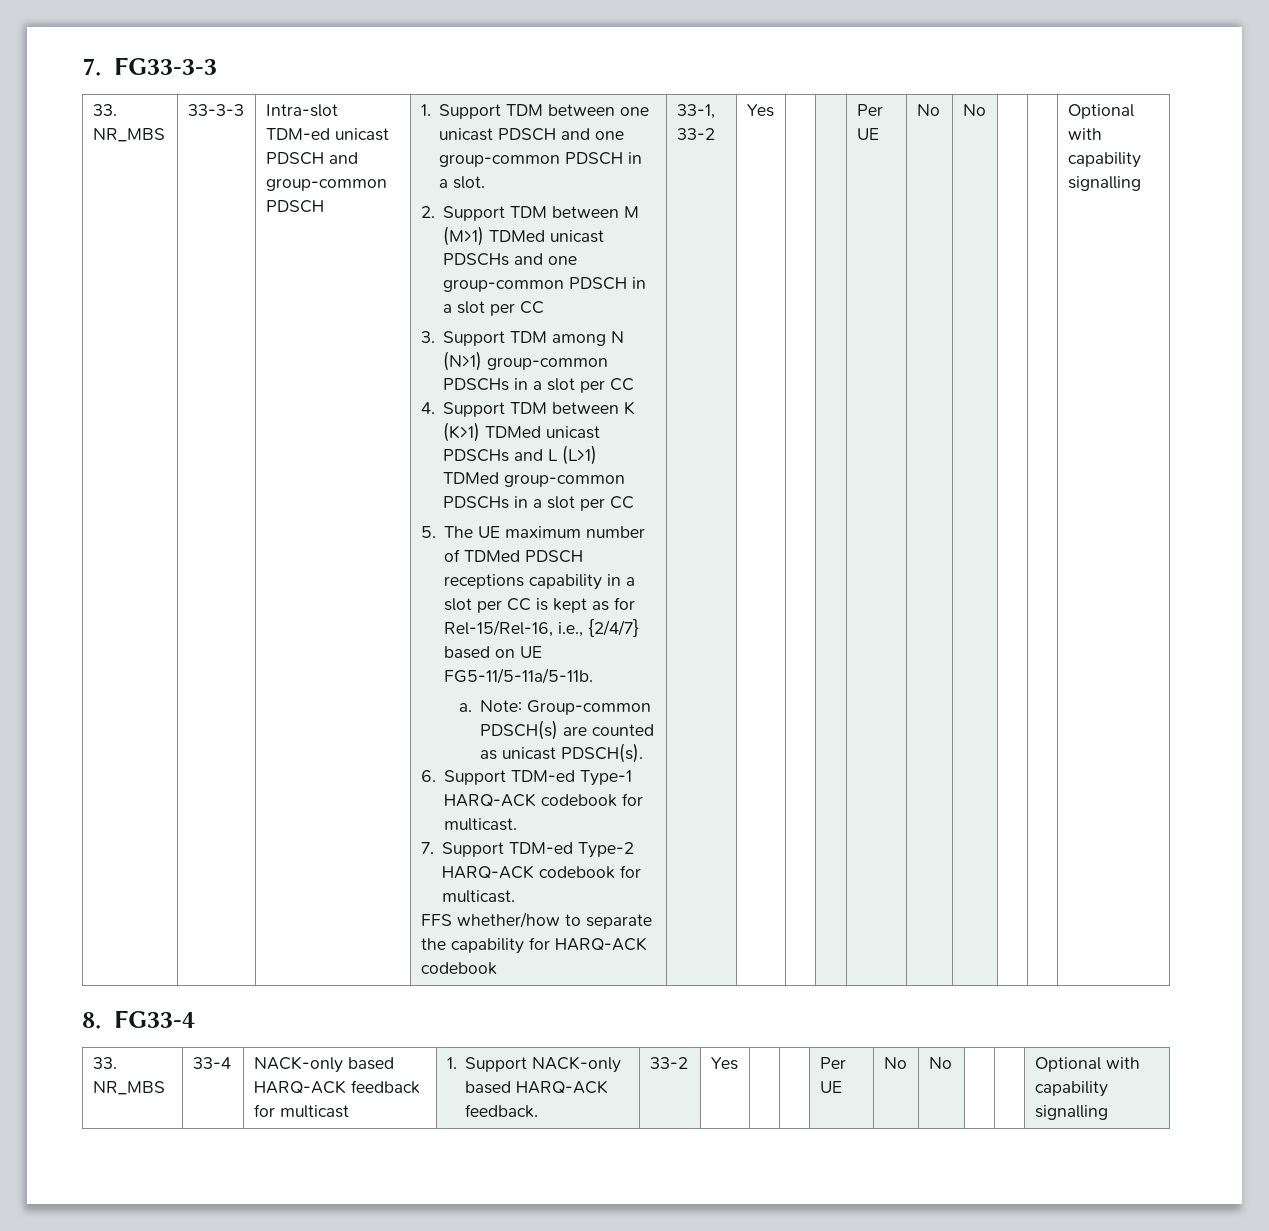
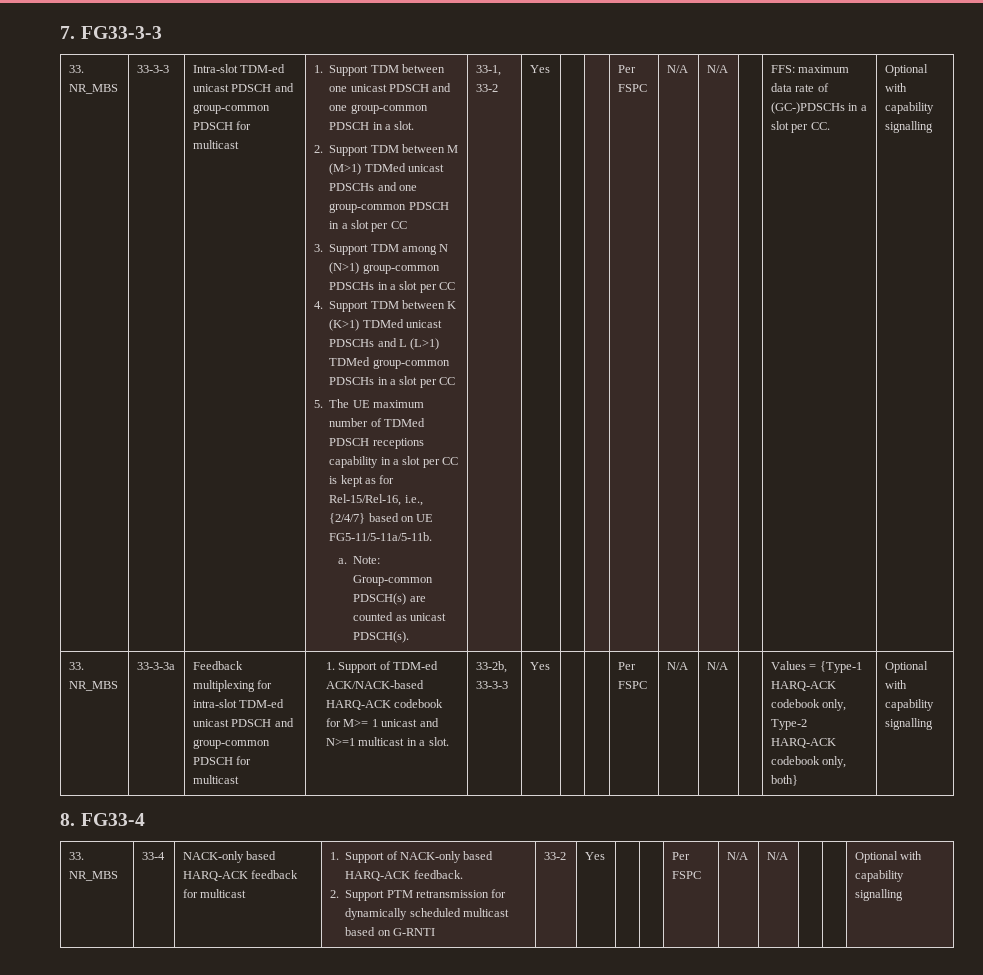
(324, 206) none -> [236,121,252,130] [192,140,239,149] for multicast
[420,770,633,786] [444,793,644,807] [444,818,518,831] [420,842,635,858] [442,865,642,879] [442,890,516,903] [420,912,652,929] [420,937,647,954] [420,962,497,975] [676,104,715,119] [676,128,715,140] [746,104,774,117] [856,104,883,116] [856,128,879,140] [916,104,940,116] [962,104,986,116] // 6. Support TDM-ed Type-1 HARQ-ACK codebook for multicast. // 7. Support TDM-ed Type-2 HARQ-ACK codebook for multicast. // FFS whether/how to separate the capability for HARQ-ACK codebook | 33-1, 33-2 | Yes | | | Per UE | No | No | | -> [475,65,501,76] [475,84,498,92] [529,65,550,73] [617,65,636,73] [617,84,647,92] [666,65,688,73] [706,65,728,73] [770,65,850,73] [770,83,829,92] [770,102,867,114] [770,121,830,133] [884,64,928,76] [884,83,907,92] [884,102,934,114] [884,121,933,133] [68,662,84,670] [68,681,118,691] [136,662,175,670] [192,661,243,670] [192,680,273,692] [192,699,285,708] [192,718,294,727] [192,739,270,749] [192,756,252,765] [192,775,239,784] [326,661,439,673] [326,680,425,689] [326,699,444,710] [326,718,439,727] [326,737,449,746] [475,661,507,673] [475,681,508,689] [529,662,550,670] [617,662,636,670] [617,681,647,689] [666,662,688,670] [706,662,728,670] [770,661,862,673] [770,681,836,691] [770,699,847,711] [770,719,807,730] [770,738,836,748] [770,756,847,768] [770,775,798,786] | 33-1, 33-2 | Yes | | | Per FSPC | N/A | N/A | | FFS: maximum data rate of (GC-)PDSCHs in a slot per CC. | Optional with capability signalling // 33. NR_MBS | 33-3-3a | Feedback multiplexing for intra-slot TDM-ed unicast PDSCH and group-common PDSCH for multicast | 1. Support of TDM-ed ACK/NACK-based HARQ-ACK codebook for M>= 1 unicast and N>=1 multicast in a slot. | 33-2b, 33-3-3 | Yes | | | Per FSPC | N/A | N/A | | Values = {Type-1 HARQ-ACK codebook only, Type-2 HARQ-ACK codebook only, both}
(528, 1064) none -> [386,851,398,860] of
[649,1057,688,1069] [710,1057,738,1070] [819,1057,846,1069] [819,1081,842,1093] [883,1057,907,1069] [928,1057,952,1069] | 33-2 | Yes | | | Per UE | No | No -> [329,889,507,901] [345,908,509,920] [345,927,435,936] [543,852,566,860] [584,852,605,860] [671,852,690,860] [671,871,701,879] [726,852,748,860] [766,852,788,860] // 2. Support PTM retransmission for dynamically scheduled multicast based on G-RNTI | 33-2 | Yes | | | Per FSPC | N/A | N/A

